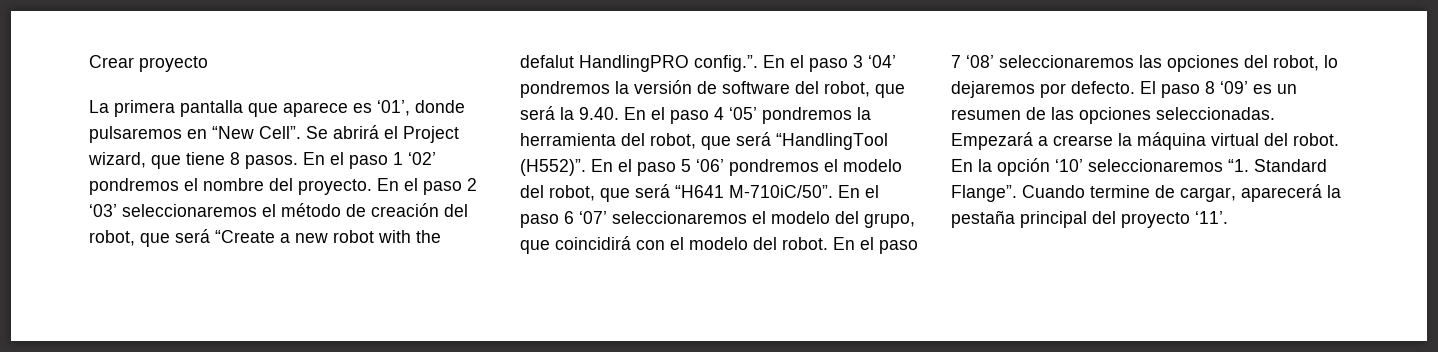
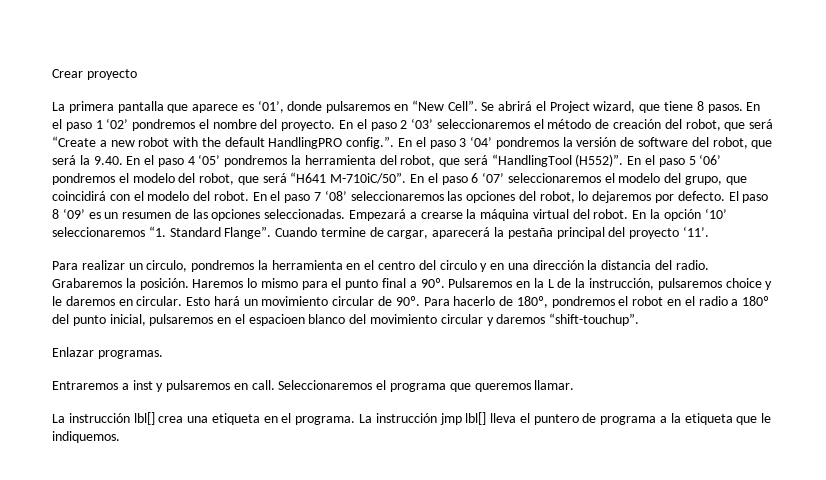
[520,55,574,68] defalut -> [224,137,265,147] default
(1228, 217) none -> [52,260,709,272] [52,278,773,290] [52,296,770,308] [52,313,640,326] [52,347,163,359] [52,380,575,392] [52,412,772,425] [52,431,120,443] // Para realizar un circulo, pondremos la herramienta en el centro del circulo y en una dirección la distancia del radio. Grabaremos la posición. Haremos lo mismo para el punto final a 90º. Pulsaremos en la L de la instrucción, pulsaremos choice y le daremos en circular. Esto hará un movimiento circular de 90º. Para hacerlo de 180º, pondremos el robot en el radio a 180º del punto inicial, pulsaremos en el espacioen blanco del movimiento circular y daremos “shift-touchup”. // Enlazar programas. // Entraremos a inst y pulsaremos en call. Seleccionaremos el programa que queremos llamar. // La instrucción lbl[] crea una etiqueta en el programa. La instrucción jmp lbl[] lleva el puntero de programa a la etiqueta que le indiquemos.

